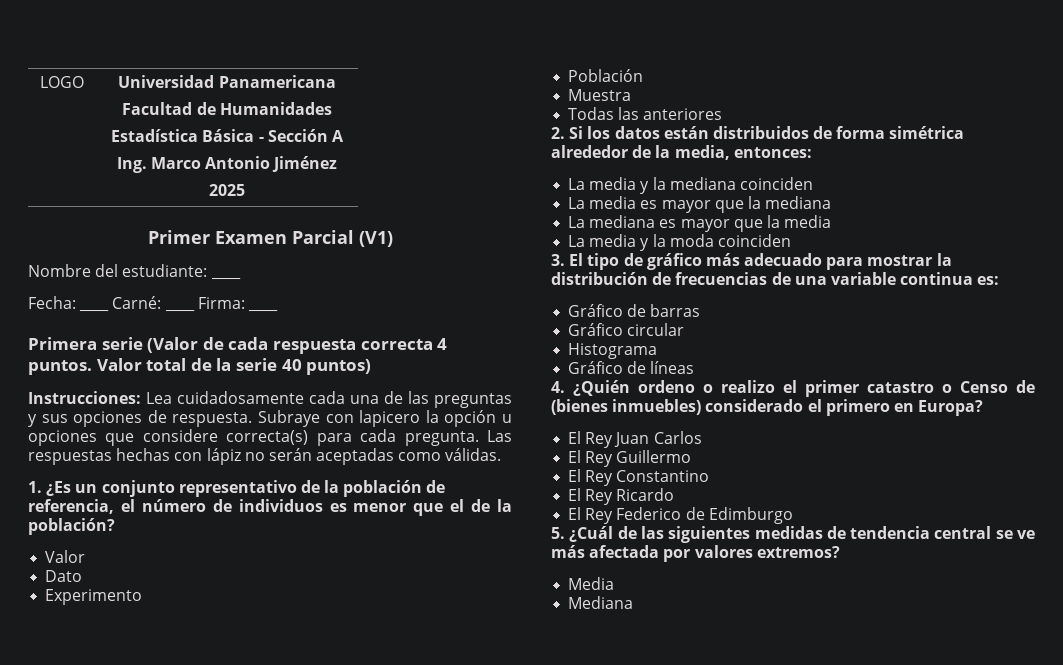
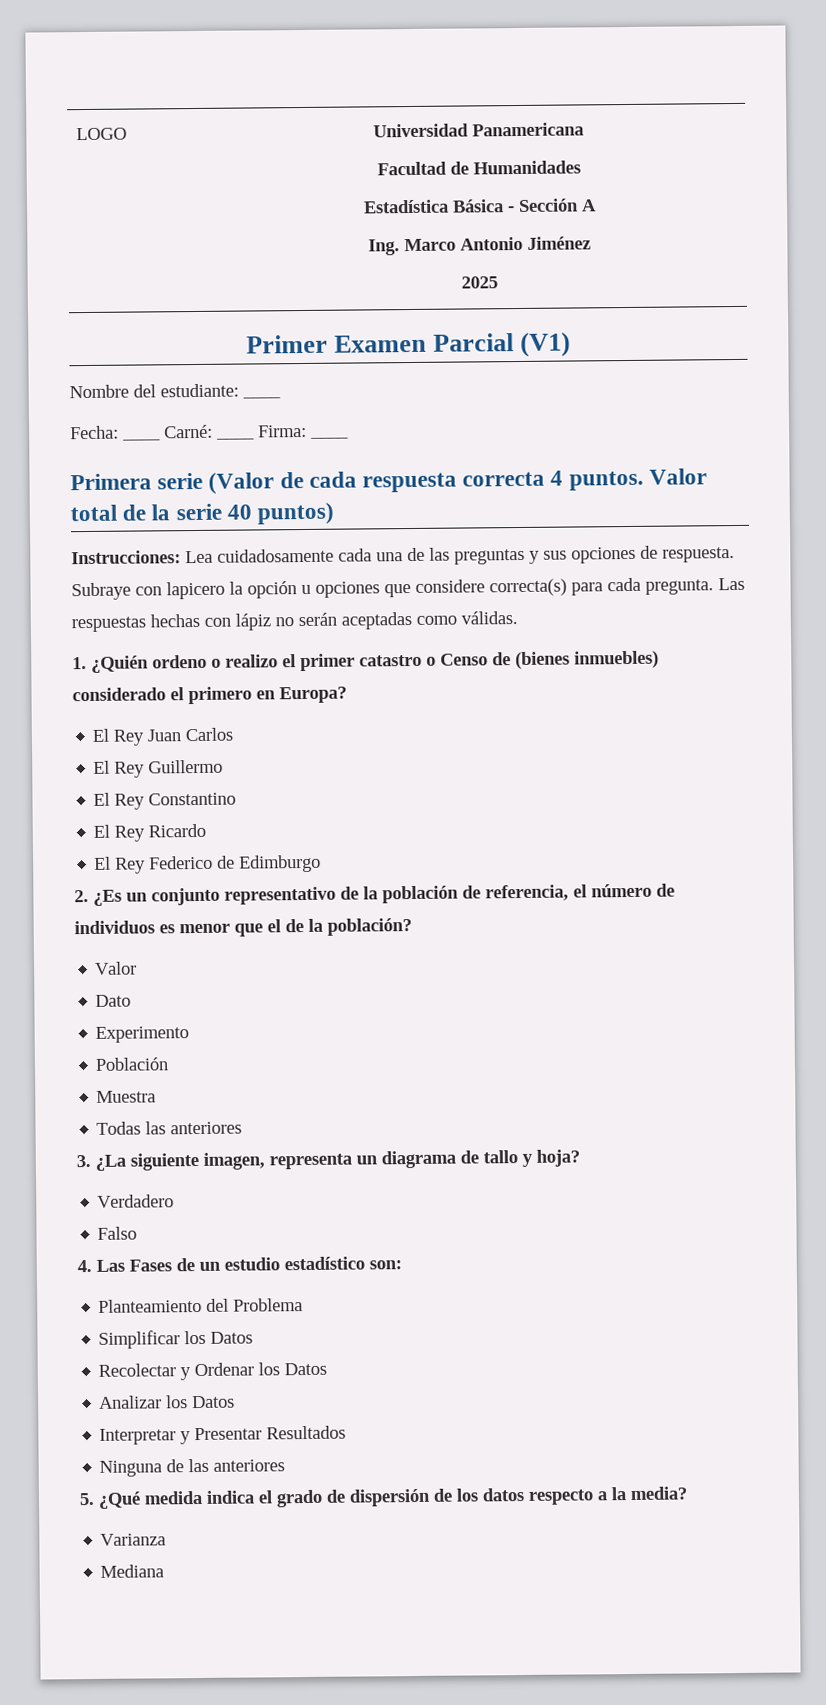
[46,480,446,497] [28,499,512,516] [28,518,115,535] [45,550,86,563] [45,570,83,582] [45,589,143,605] [568,69,644,82] [568,89,632,101] [568,107,723,120] [551,126,965,139] [551,145,812,160] [568,177,813,194] [568,196,832,213] [568,215,832,232] [568,234,791,251] [551,253,952,270] [551,272,1000,285] [568,304,701,317] [568,323,685,336] [568,343,658,359] [568,361,695,374] [551,381,565,393] ¿Es un conjunto representativo de la población de referencia, el número de individuos es menor que el de la población? // Valor // Dato // Experimento // Población // Muestra // Todas las anteriores // 2. Si los datos están distribuidos de forma simétrica alrededor de la media, entonces: // La media y la mediana coinciden // La media es mayor que la mediana // La mediana es mayor que la media // La media y la moda coinciden // 3. El tipo de gráfico más adecuado para mostrar la distribución de frecuencias de una variable continua es: // Gráfico de barras // Gráfico circular // Histograma // Gráfico de líneas // 4. -> (87, 663) none
[551,526,1035,543] [551,545,840,562] [568,577,615,590] 5. ¿Cuál de las siguientes medidas de tendencia central se ve más afectada por valores extremos? // Media -> [74,883,675,906] [74,918,412,937] [94,961,138,975] [95,994,132,1007] [95,1026,190,1043] [95,1057,170,1071] [96,1090,157,1103] [96,1121,243,1135] [76,1149,580,1171] [97,1194,175,1208] [97,1226,138,1240] [77,1256,402,1273] [98,1298,304,1313] [98,1330,254,1349] [98,1362,328,1381] [99,1395,236,1409] [99,1425,347,1445] [99,1458,286,1477] [79,1486,687,1509] [100,1533,167,1546] 2. ¿Es un conjunto representativo de la población de referencia, el número de individuos es menor que el de la población? // Valor // Dato // Experimento // Población // Muestra // Todas las anteriores // 3. ¿La siguiente imagen, representa un diagrama de tallo y hoja? // Verdadero // Falso // 4. Las Fases de un estudio estadístico son: // Planteamiento del Problema // Simplificar los Datos // Recolectar y Ordenar los Datos // Analizar los Datos // Interpretar y Presentar Resultados // Ninguna de las anteriores // 5. ¿Qué medida indica el grado de dispersión de los datos respecto a la media? // Varianza

